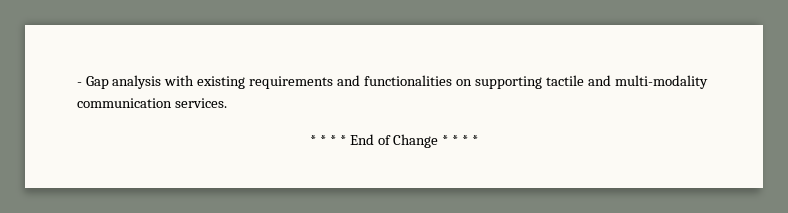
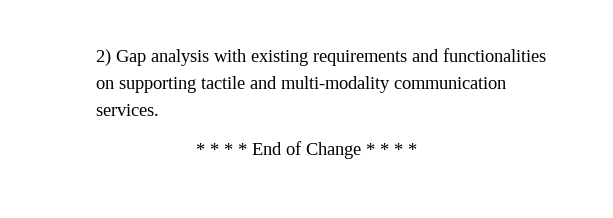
[76,82,82,86] - -> [95,49,111,66] 2)

